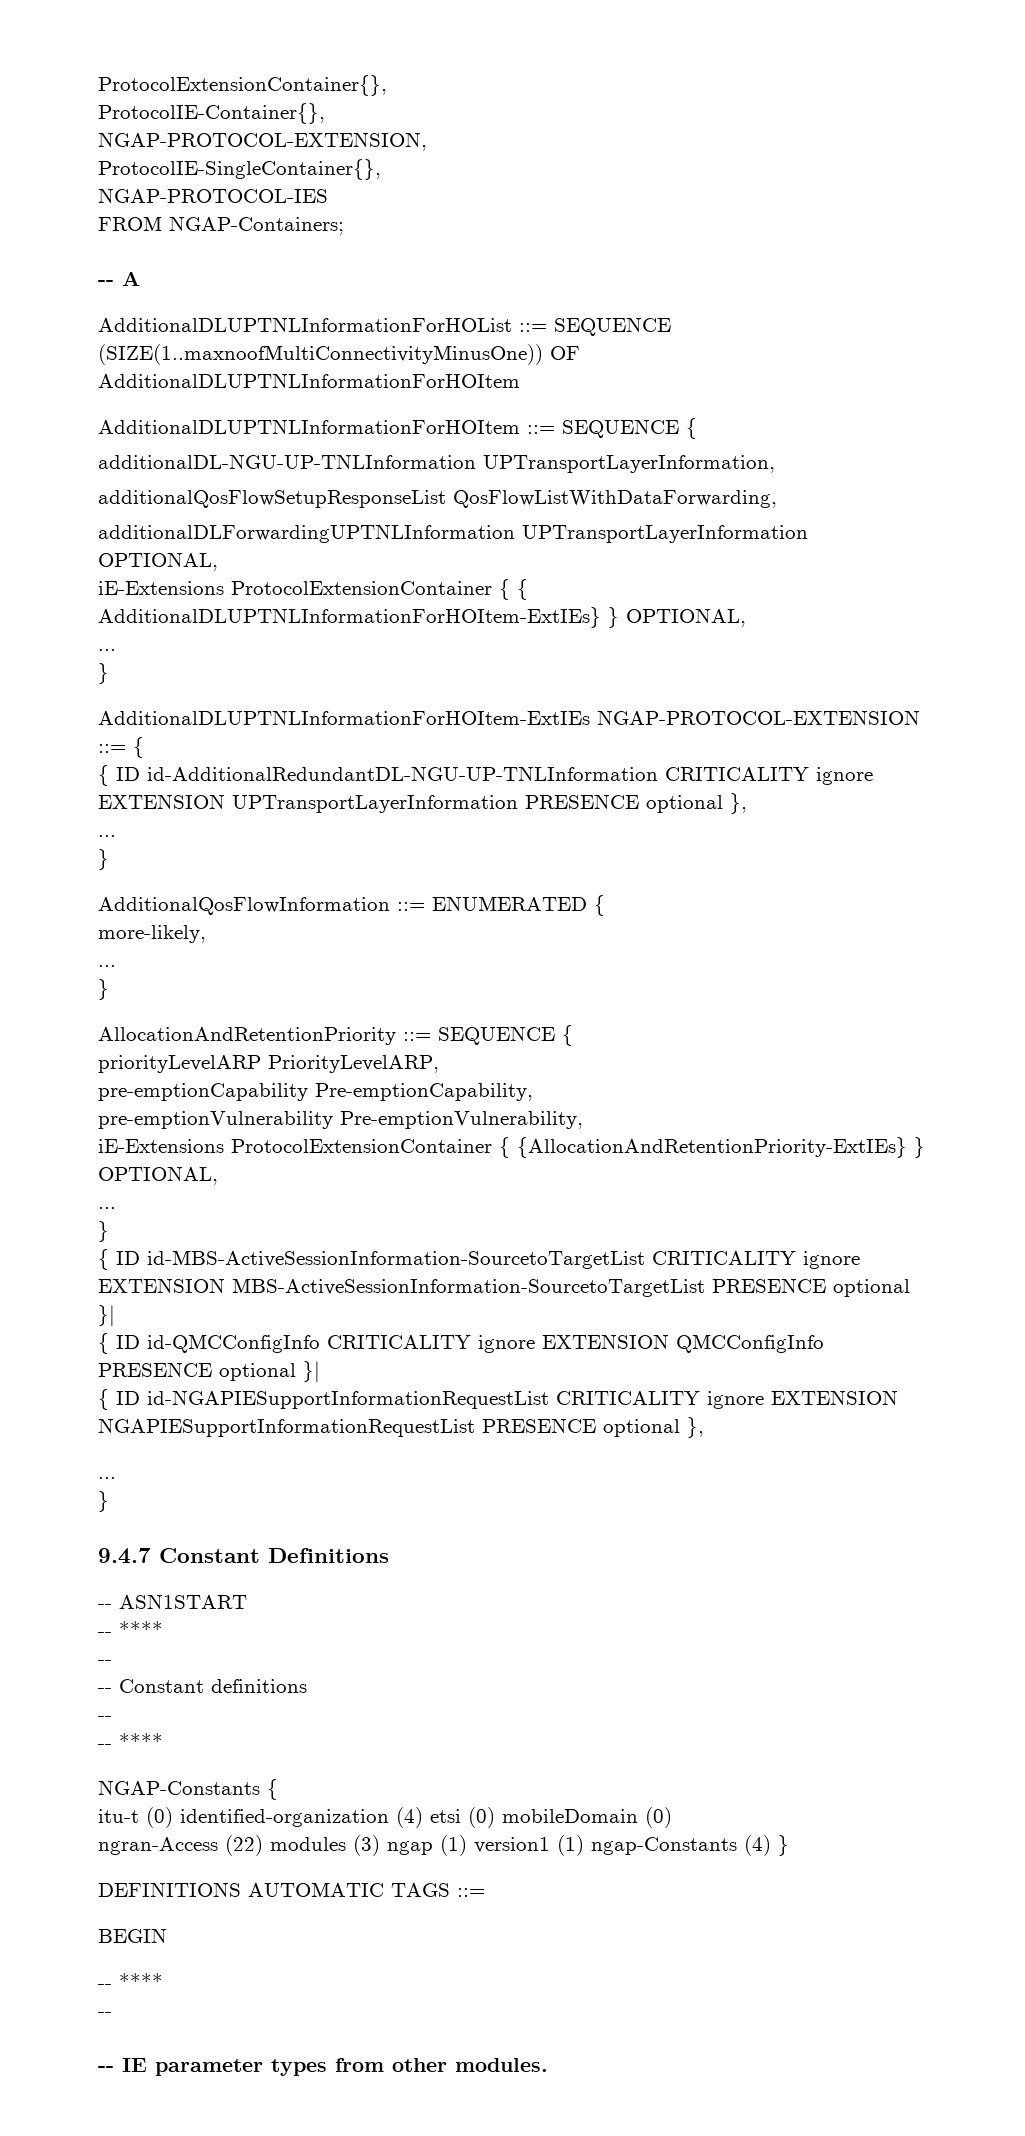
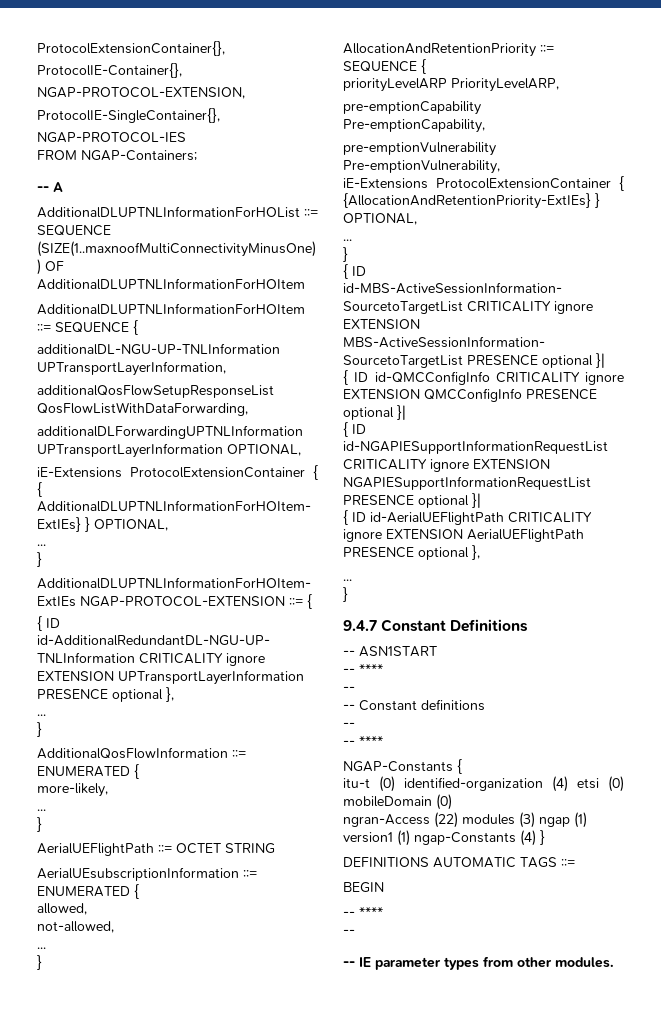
(109, 989) none -> [37,843,275,856] [37,867,257,881] [37,884,139,899] [37,903,87,915] [37,921,114,933] [37,947,46,949] [37,955,42,970] // AerialUEFlightPath ::= OCTET STRING // AerialUEsubscriptionInformation ::= ENUMERATED { // allowed, // not-allowed, // ... // }
(680, 1428) none -> [472,493,481,508] [343,510,592,525] [343,529,584,542] [343,547,469,560] }| // { ID id-AerialUEFlightPath CRITICALITY ignore EXTENSION AerialUEFlightPath PRESENCE optional

